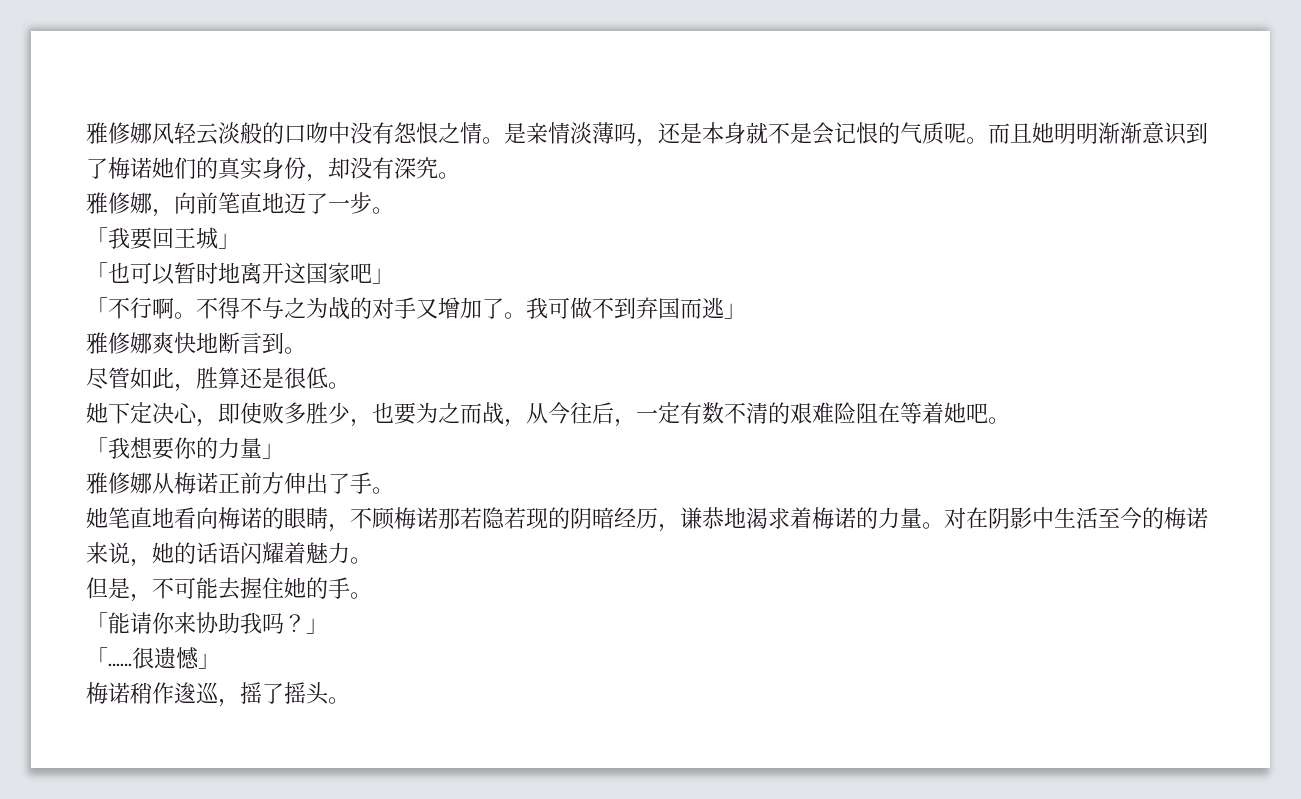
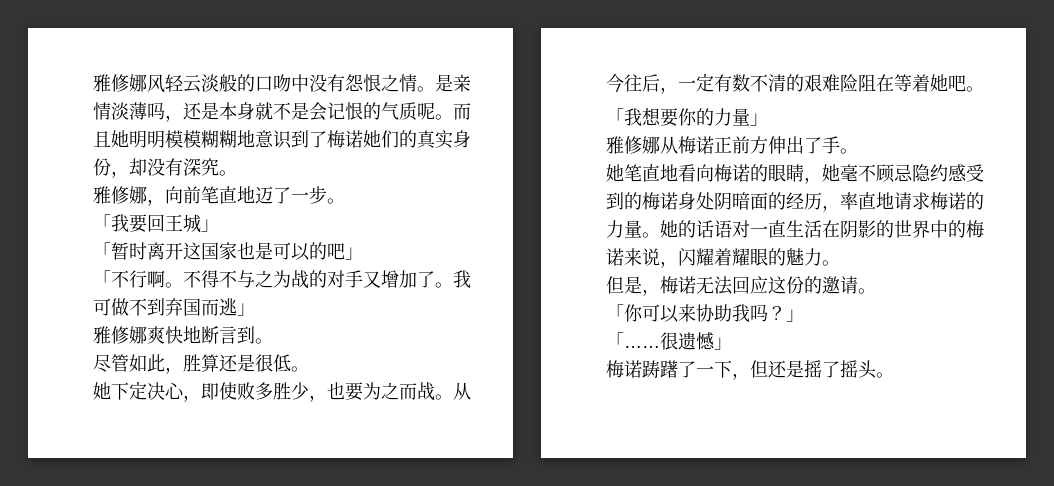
[1098,122,1142,144] 渐渐 -> [165,130,255,148] 模模糊糊地
[108,262,350,285] 也可以暂时地离开这国家 -> [111,242,327,261] 暂时离开这国家也是可以的
[504,419,526,427] ， -> [435,394,453,400] 。
[350,507,1208,532] [86,542,372,567] [86,577,372,602] [86,612,175,634] 不顾梅诺那若隐若现的阴暗经历，谦恭地渴求着梅诺的力量。对在阴影中生活至今的梅诺来说，她的话语闪耀着魅力。 // 但是，不可能去握住她的手。 // 「能请你 -> [822,164,984,183] [606,192,984,212] [606,220,984,238] [606,248,840,268] [606,276,876,296] [606,304,679,323] 她毫不顾忌隐约感受到的梅诺身处阴暗面的经历，率直地请求梅诺的力量。她的话语对一直生活在阴影的世界中的梅诺来说，闪耀着耀眼的魅力。 // 但是，梅诺无法回应这份的邀请。 // 「你可以
[130,682,240,707] 稍作逡巡， -> [642,360,804,380] 踌躇了一下，但还是

